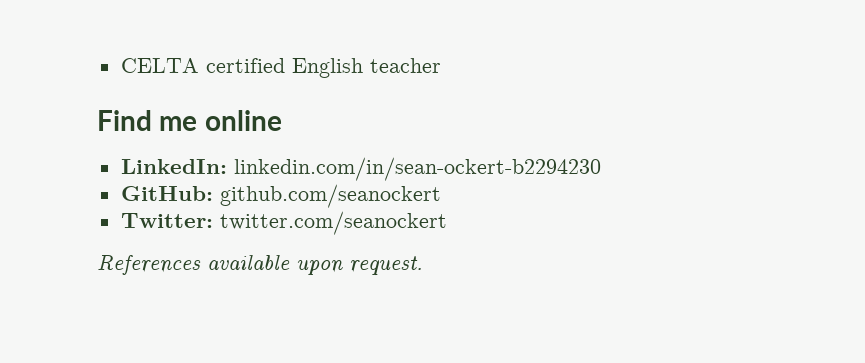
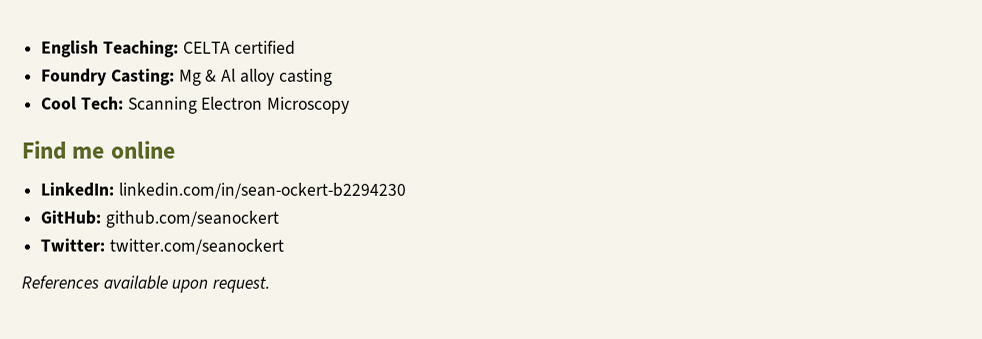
(120, 65) none -> [41,40,179,58] English Teaching:
[291,58,441,78] English teacher -> [41,68,333,86] [41,96,351,114] // Foundry Casting: Mg & Al alloy casting // Cool Tech: Scanning Electron Microscopy

